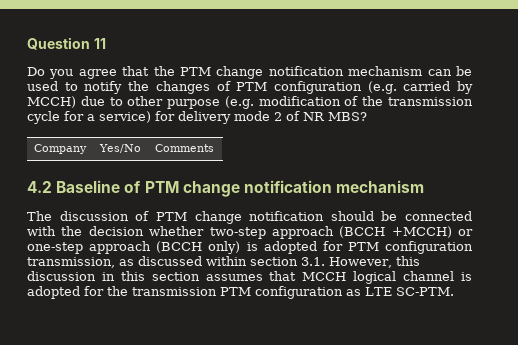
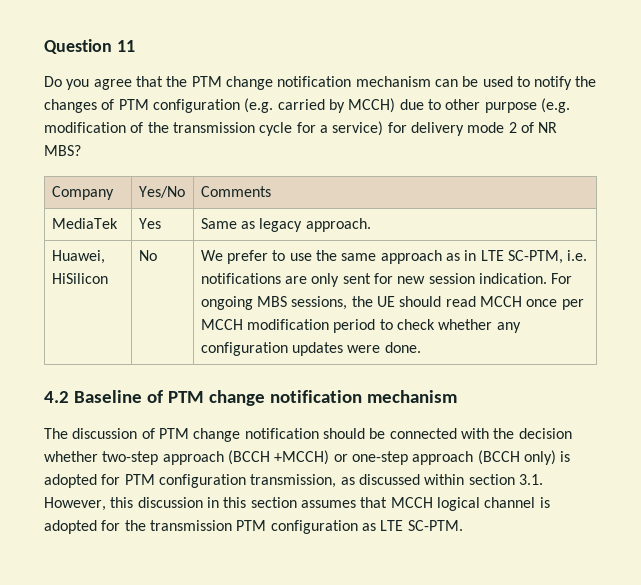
(214, 148) none -> [51,218,118,229] [138,218,161,229] [200,218,371,232] [51,250,105,264] [51,273,108,284] [138,250,157,261] [200,250,588,264] [200,273,573,287] [200,296,584,310] [200,319,521,333] [200,342,421,356] // MediaTek | Yes | Same as legacy approach. // Huawei, HiSilicon | No | We prefer to use the same approach as in LTE SC-PTM, i.e. notifications are only sent for new session indication. For ongoing MBS sessions, the UE should read MCCH once per MCCH modification period to check whether any configuration updates were done.

